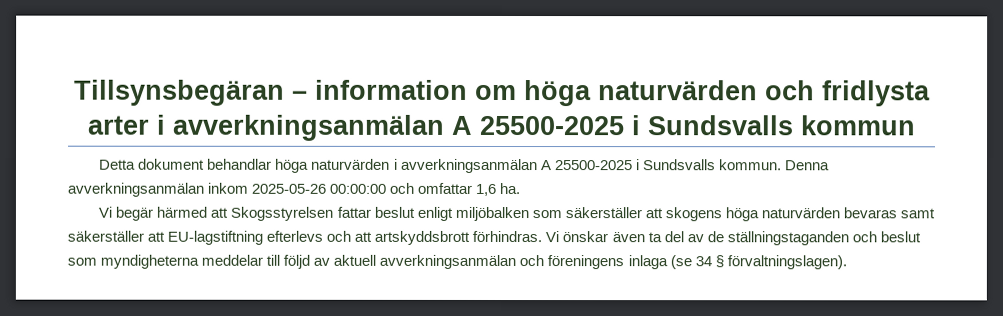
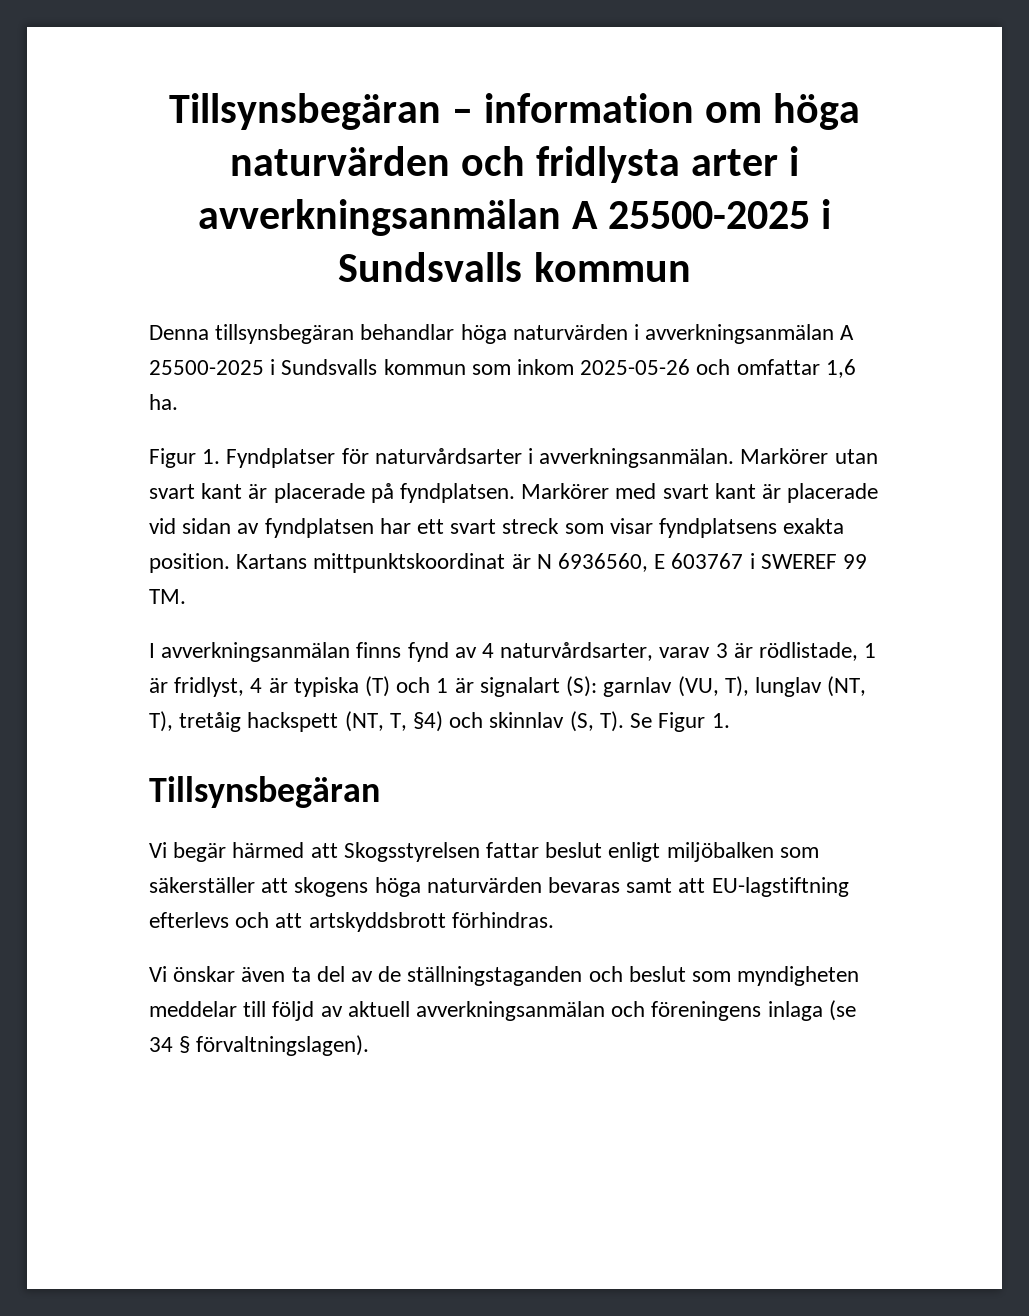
[98,158,205,170] Detta dokument -> [149,324,355,344] Denna tillsynsbegäran
[717,159,829,171] [67,182,204,197] kommun. Denna avverkningsanmälan -> [383,359,511,375] kommun som
[329,183,387,194] 00:00:00 -> (691, 367) none
(521, 188) none -> [149,448,878,468] [149,483,879,503] [149,518,845,538] [149,553,868,573] [149,589,186,604] [149,642,877,662] [149,676,867,697] [149,711,730,732] [149,776,380,808] // Figur 1. Fyndplatser för naturvårdsarter i avverkningsanmälan. Markörer utan svart kant är placerade på fyndplatsen. Markörer med svart kant är placerade vid sidan av fyndplatsen har ett svart streck som visar fyndplatsens exakta position. Kartans mittpunktskoordinat är N 6936560, E 603767 i SWEREF 99 TM. // I avverkningsanmälan finns fynd av 4 naturvårdsarter, varav 3 är rödlistade, 1 är fridlyst, 4 är typiska (T) och 1 är signalart (S): garnlav (VU, T), lunglav (NT, T), tretåig hackspett (NT, T, §4) och skinnlav (S, T). Se Figur 1. // Tillsynsbegäran
[67,230,144,242] säkerställer -> (673, 885) none
(543, 236) none -> (554, 920) //
[100,254,200,269] myndigheterna -> [737,966,860,986] myndigheten

